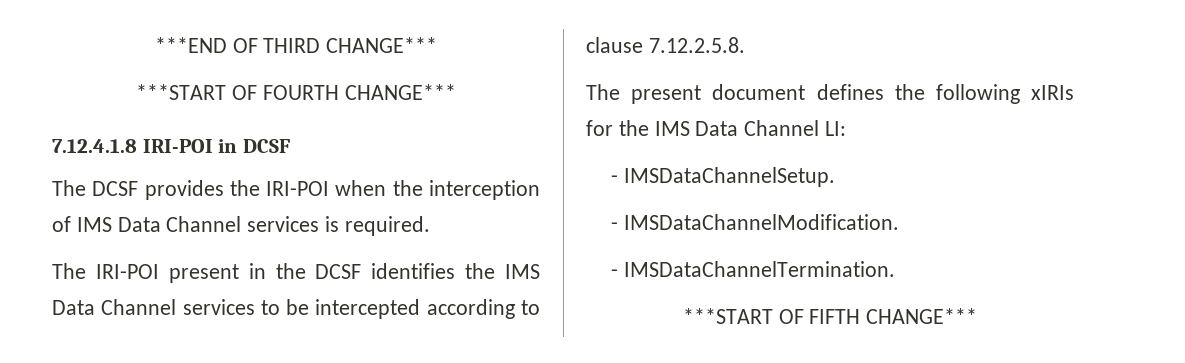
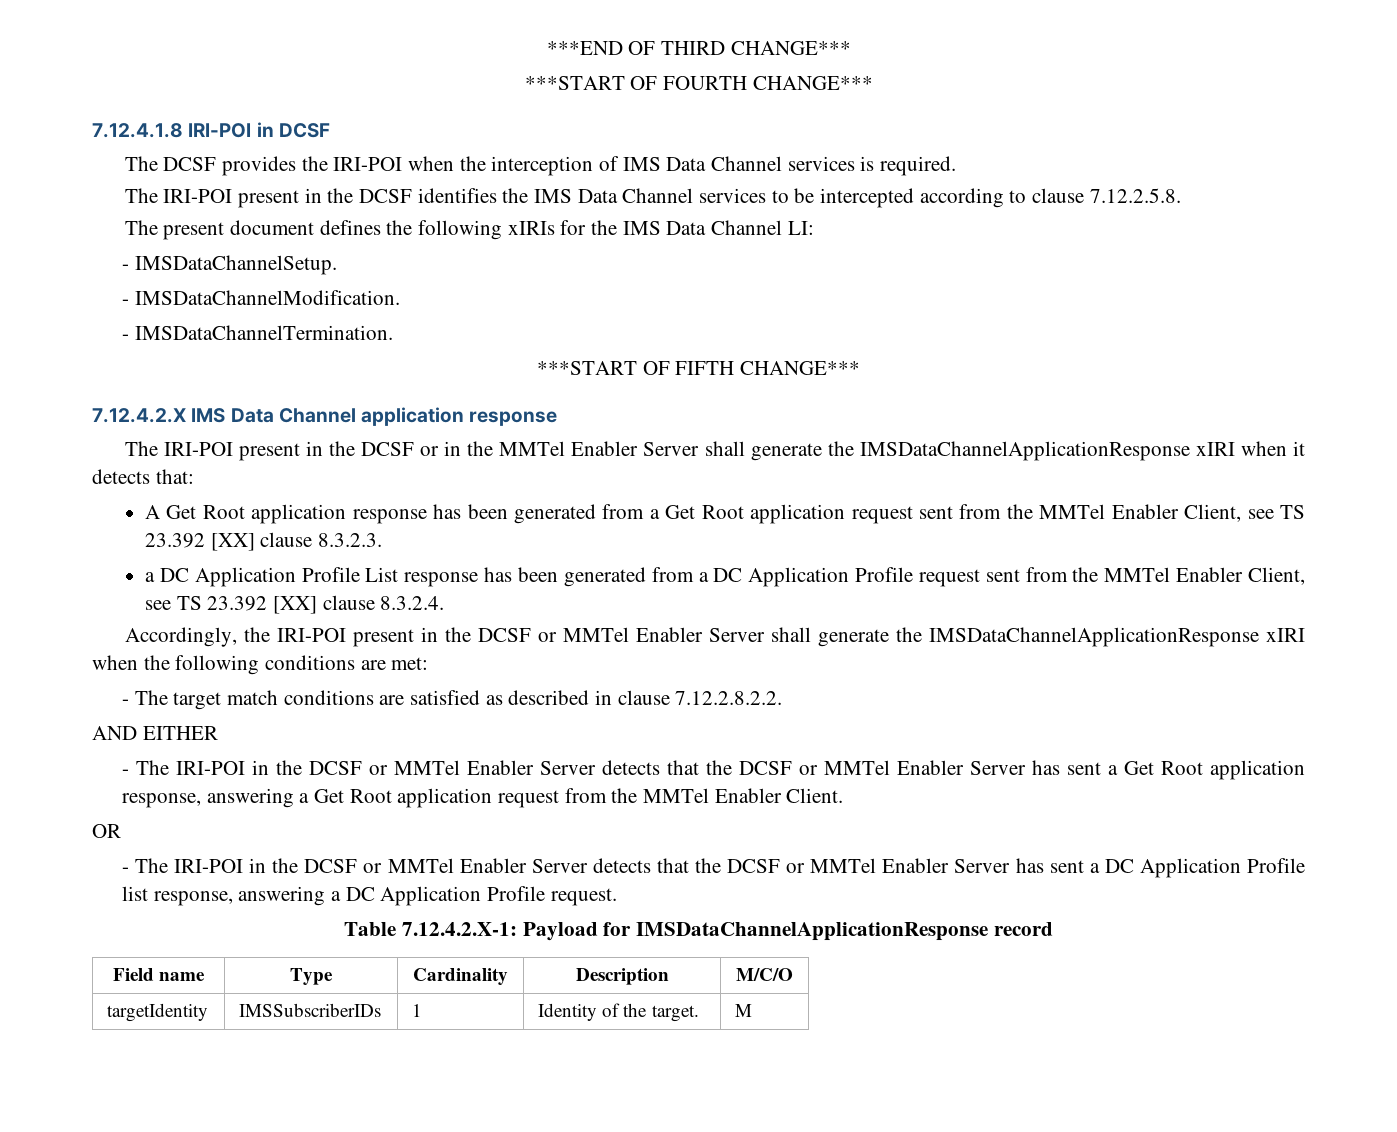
(978, 316) none -> [92,407,558,426] [124,441,1306,461] [92,469,194,484] [145,504,1306,524] [145,532,383,551] [145,567,1305,587] [145,595,445,614] [124,627,1305,647] [92,655,429,675] [121,690,783,710] [92,726,218,740] [121,760,1306,780] [121,788,844,808] [92,824,121,838] [121,858,1305,878] [121,886,617,906] [344,922,1053,941] [112,968,206,981] [290,968,333,985] [413,968,508,985] [575,968,669,985] [736,968,793,981] [107,1003,209,1022] [239,1003,382,1017] [412,1004,423,1017] [538,1003,699,1022] [735,1004,753,1017] // 7.12.4.2.X IMS Data Channel application response // The IRI-POI present in the DCSF or in the MMTel Enabler Server shall generate the IMSDataChannelApplicationResponse xIRI when it detects that: // A Get Root application response has been generated from a Get Root application request sent from the MMTel Enabler Client, see TS 23.392 [XX] clause 8.3.2.3. // a DC Application Profile List response has been generated from a DC Application Profile request sent from the MMTel Enabler Client, see TS 23.392 [XX] clause 8.3.2.4. // Accordingly, the IRI-POI present in the DCSF or MMTel Enabler Server shall generate the IMSDataChannelApplicationResponse xIRI when the following conditions are met: // - The target match conditions are satisfied as described in clause 7.12.2.8.2.2. // AND EITHER // - The IRI-POI in the DCSF or MMTel Enabler Server detects that the DCSF or MMTel Enabler Server has sent a Get Root application response, answering a Get Root application request from the MMTel Enabler Client. // OR // - The IRI-POI in the DCSF or MMTel Enabler Server detects that the DCSF or MMTel Enabler Server has sent a DC Application Profile list response, answering a DC Application Profile request. // Table 7.12.4.2.X-1: Payload for IMSDataChannelApplicationResponse record // Field name | Type | Cardinality | Description | M/C/O // targetIdentity | IMSSubscriberIDs | 1 | Identity of the target. | M

